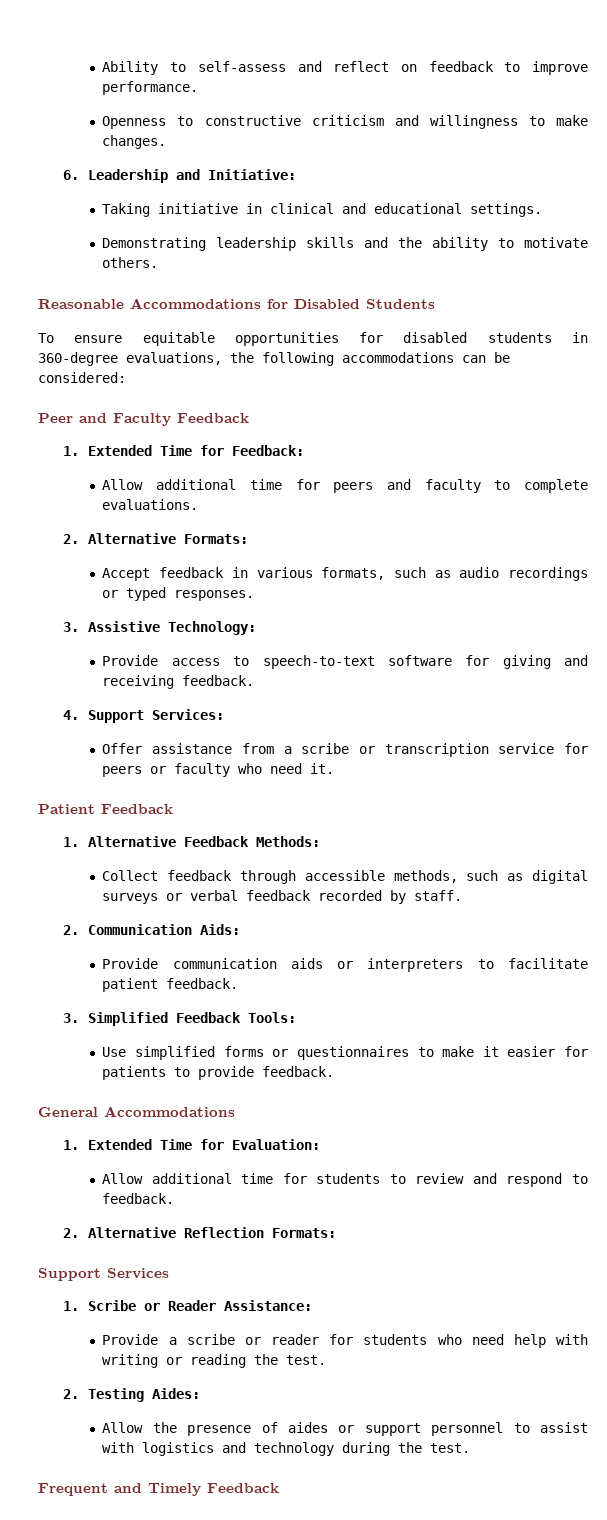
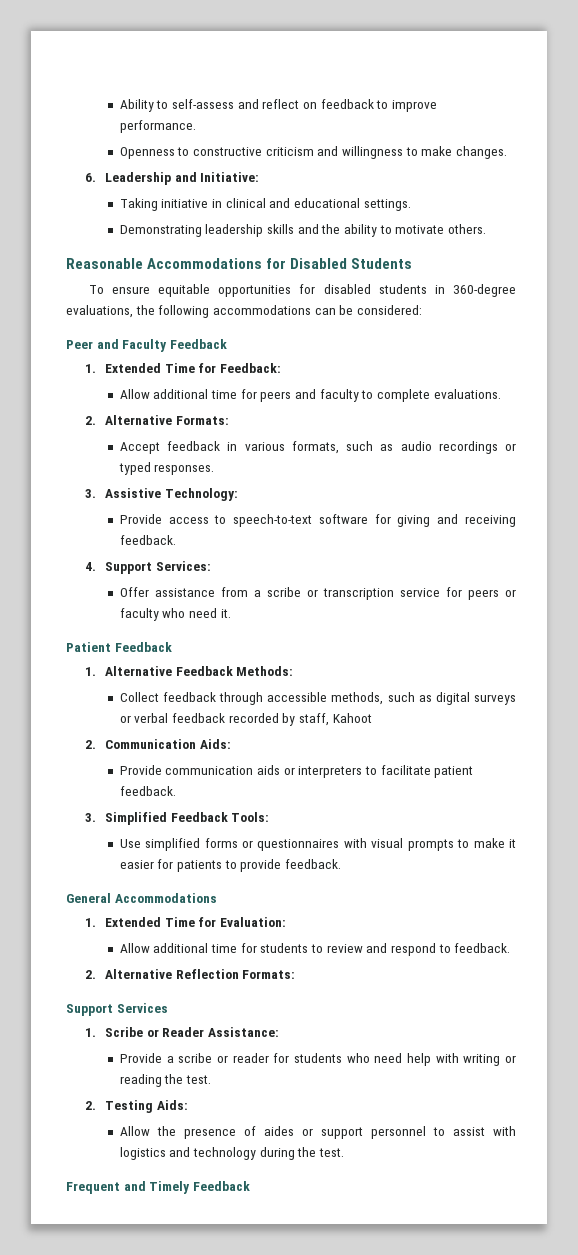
[414,890,463,901] staff. -> [299,713,372,726] staff, Kahoot
(409, 1053) none -> [343,838,454,851] with visual prompts
[151,1388,200,1399] Aides: -> [156,1100,188,1110] Aids:

